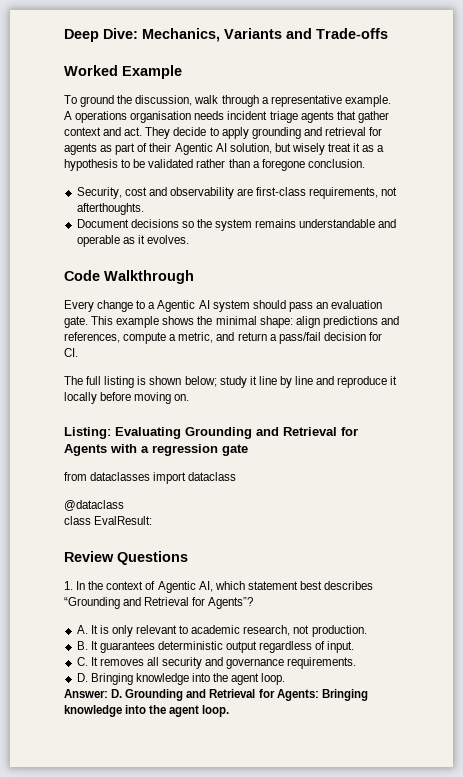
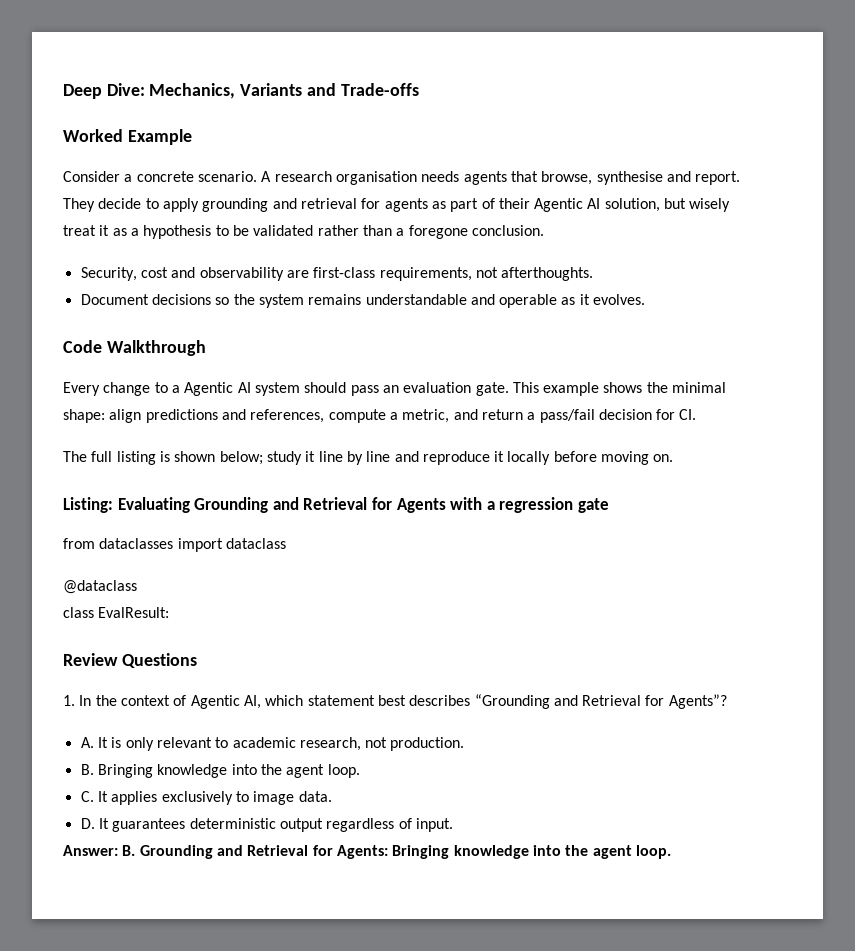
[64,95,391,107] [64,111,389,123] [64,127,143,136] To ground the discussion, walk through a representative example. A operations organisation needs incident triage agents that gather context and act. -> [63,171,741,185] Consider a concrete scenario. A research organisation needs agents that browse, synthesise and report.
(88, 645) none -> [97,764,360,778] [80,791,332,805] [80,818,95,829] Bringing knowledge into the agent loop. // C. It applies exclusively to image data. // D.
[76,657,357,669] [76,673,286,685] // C. It removes all security and governance requirements. // D. Bringing knowledge into the agent loop. -> (453, 825) none
[111,689,123,698] D. -> [122,845,136,856] B.

